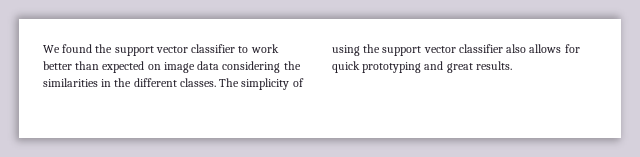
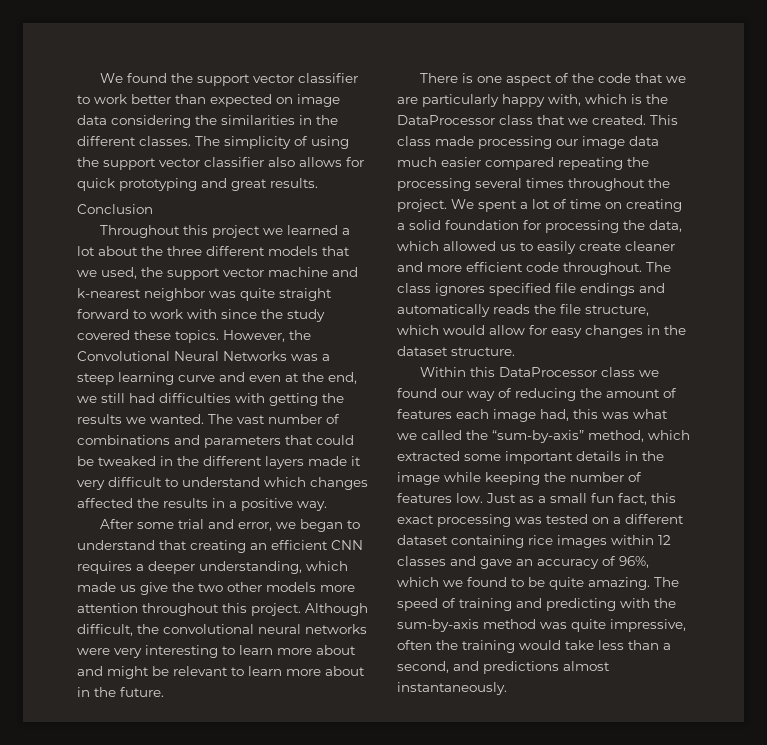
(512, 65) none -> [77,204,153,214] [99,225,350,238] [77,246,350,256] [77,267,358,280] [77,288,332,301] [77,309,325,322] [77,330,311,343] [77,351,330,361] [77,372,357,385] [77,393,344,406] [77,414,340,424] [77,435,354,448] [77,456,361,469] [77,477,368,490] [77,498,327,511] [99,519,360,532] [77,540,363,553] [77,561,348,574] [77,582,355,595] [77,603,368,616] [77,624,367,636] [77,645,356,658] [77,666,365,679] [77,687,164,697] [419,73,686,86] [397,94,668,107] [397,115,678,125] [397,136,659,149] [397,157,649,170] [397,178,670,191] [397,199,682,212] [397,220,682,233] [397,241,675,254] [397,262,671,275] [397,283,665,296] [397,304,649,317] [397,325,686,338] [397,346,515,356] [419,367,659,377] [397,388,677,401] [397,409,668,422] [397,430,690,443] [397,451,664,464] [397,472,642,485] [397,493,676,505] [397,514,684,527] [397,535,671,548] [397,556,649,569] [397,577,679,590] [397,598,676,611] [397,619,686,632] [397,640,671,653] [397,661,610,674] [397,682,507,695] // Conclusion // Throughout this project we learned a lot about the three different models that we used, the support vector machine and k-nearest neighbor was quite straight forward to work with since the study covered these topics. However, the Convolutional Neural Networks was a steep learning curve and even at the end, we still had difficulties with getting the results we wanted. The vast number of combinations and parameters that could be tweaked in the different layers made it very difficult to understand which changes affected the results in a positive way. // After some trial and error, we began to understand that creating an efficient CNN requires a deeper understanding, which made us give the two other models more attention throughout this project. Although difficult, the convolutional neural networks were very interesting to learn more about and might be relevant to learn more about in the future. // There is one aspect of the code that we are particularly happy with, which is the DataProcessor class that we created. This class made processing our image data much easier compared repeating the processing several times throughout the project. We spent a lot of time on creating a solid foundation for processing the data, which allowed us to easily create cleaner and more efficient code throughout. The class ignores specified file endings and automatically reads the file structure, which would allow for easy changes in the dataset structure. // Within this DataProcessor class we found our way of reducing the amount of features each image had, this was what we called the “sum-by-axis” method, which extracted some important details in the image while keeping the number of features low. Just as a small fun fact, this exact processing was tested on a different dataset containing rice images within 12 classes and gave an accuracy of 96%, which we found to be quite amazing. The speed of training and predicting with the sum-by-axis method was quite impressive, often the training would take less than a second, and predictions almost instantaneously.

